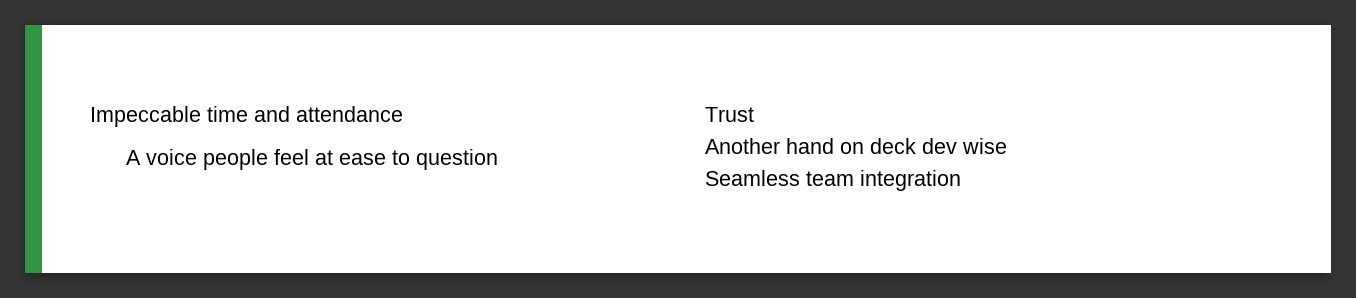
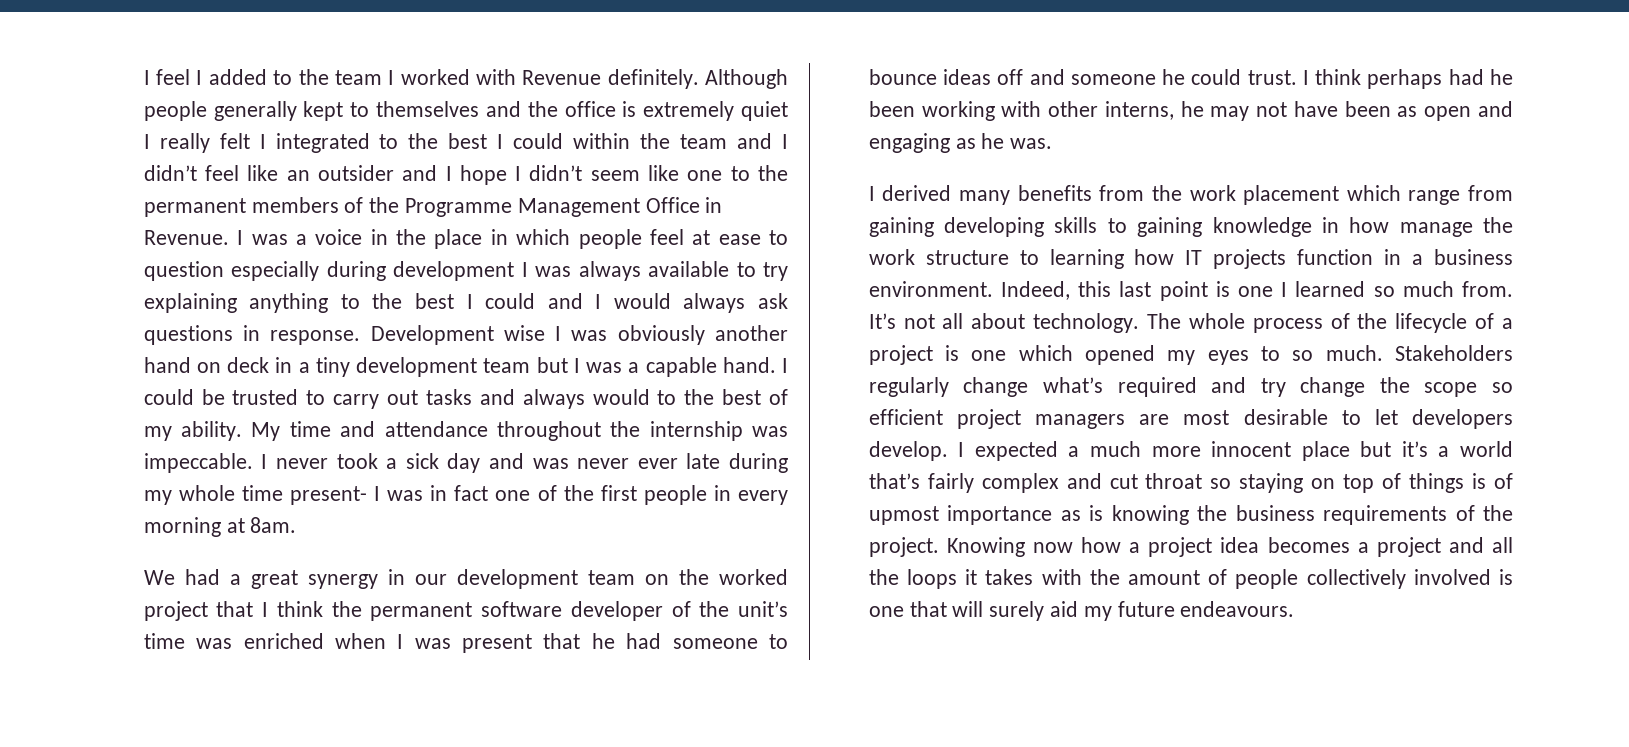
[90,106,403,127] [125,149,197,165] Impeccable time and attendance // A voice -> [143,69,788,89] [143,101,789,121] [143,133,788,153] [143,165,788,185] [143,197,723,217] [143,229,571,249] I feel I added to the team I worked with Revenue definitely. Although people generally kept to themselves and the office is extremely quiet I really felt I integrated to the best I could within the team and I didn’t feel like an outsider and I hope I didn’t seem like one to the permanent members of the Programme Management Office in Revenue. I was a voice in the place in which
[705,107,754,122] [705,138,1007,154] [705,170,961,191] // Trust // Another hand on deck dev wise // Seamless team integration -> [231,261,789,281] [143,293,789,313] [143,325,788,345] [143,357,789,377] [143,389,789,409] [143,421,788,441] [143,453,788,473] [143,485,789,505] [143,517,297,537] [143,569,788,589] [143,601,788,621] [143,633,788,653] [868,69,1514,89] [868,101,1514,121] [868,133,1053,153] [868,185,1513,205] [868,217,1513,237] [868,249,1513,269] [868,281,1513,301] [868,313,1513,333] [868,345,1514,365] [868,377,1513,397] [868,409,1513,429] [868,441,1514,461] [868,473,1513,493] [868,505,1513,525] [868,537,1513,557] [868,569,1513,589] [868,601,1295,621] especially during development I was always available to try explaining anything to the best I could and I would always ask questions in response. Development wise I was obviously another hand on deck in a tiny development team but I was a capable hand. I could be trusted to carry out tasks and always would to the best of my ability. My time and attendance throughout the internship was impeccable. I never took a sick day and was never ever late during my whole time present- I was in fact one of the first people in every morning at 8am. // We had a great synergy in our development team on the worked project that I think the permanent software developer of the unit’s time was enriched when I was present that he had someone to bounce ideas off and someone he could trust. I think perhaps had he been working with other interns, he may not have been as open and engaging as he was. // I derived many benefits from the work placement which range from gaining developing skills to gaining knowledge in how manage the work structure to learning how IT projects function in a business environment. Indeed, this last point is one I learned so much from. It’s not all about technology. The whole process of the lifecycle of a project is one which opened my eyes to so much. Stakeholders regularly change what’s required and try change the scope so efficient project managers are most desirable to let developers develop. I expected a much more innocent place but it’s a world that’s fairly complex and cut throat so staying on top of things is of upmost importance as is knowing the business requirements of the project. Knowing now how a project idea becomes a project and all the loops it takes with the amount of people collectively involved is one that will surely aid my future endeavours.

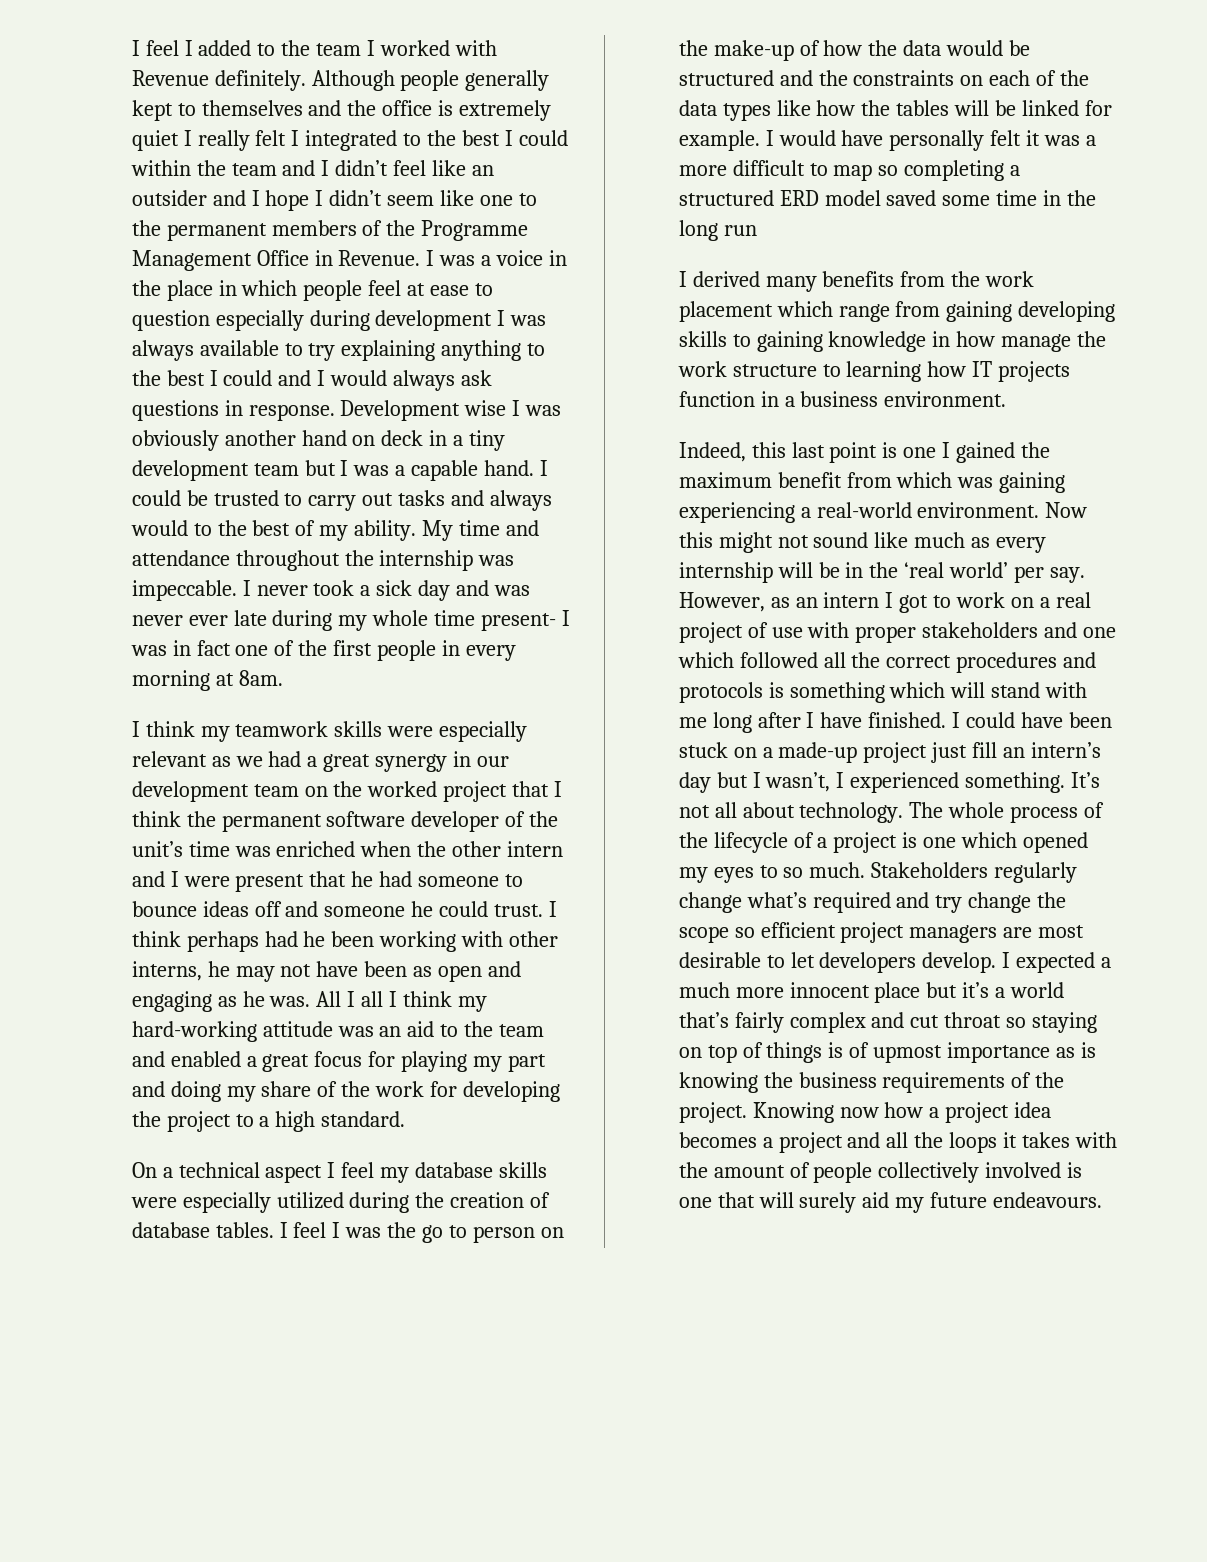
[143,570,175,585] We -> [131,721,528,742] [131,751,263,767] I think my teamwork skills were especially relevant as we
[397,634,451,649] I was -> [417,841,564,857] [131,871,230,887] the other intern and I were
(1053, 143) none -> [316,991,488,1012] [131,1021,545,1042] [131,1051,547,1072] [131,1081,561,1102] [131,1111,406,1132] [131,1162,548,1183] [130,1192,551,1213] [131,1222,565,1243] [678,40,1031,61] [678,70,1090,86] [678,100,1113,121] [678,130,1097,151] [678,160,1021,181] [678,190,1097,206] [678,220,757,241] All I all I think my hard-working attitude was an aid to the team and enabled a great focus for playing my part and doing my share of the work for developing the project to a high standard. // On a technical aspect I feel my database skills were especially utilized during the creation of database tables. I feel I was the go to person on the make-up of how the data would be structured and the constraints on each of the data types like how the tables will be linked for example. I would have personally felt it was a more difficult to map so completing a structured ERD model saved some time in the long run
(993, 289) none -> (1007, 399) //
[1295,281,1513,297] learned so much from. -> [956,442,1051,463] [678,472,1066,493] [678,502,1088,523] [678,532,1047,553] [678,562,1086,583] [678,592,1092,613] [678,622,1117,643] [677,652,1097,673] [678,682,1088,703] [678,712,1113,733] [678,742,1102,763] [678,772,1066,793] gained the maximum benefit from which was gaining experiencing a real-world environment. Now this might not sound like much as every internship will be in the ‘real world’ per say. However, as an intern I got to work on a real project of use with proper stakeholders and one which followed all the correct procedures and protocols is something which will stand with me long after I have finished. I could have been stuck on a made-up project just fill an intern’s day but I wasn’t, I experienced something.

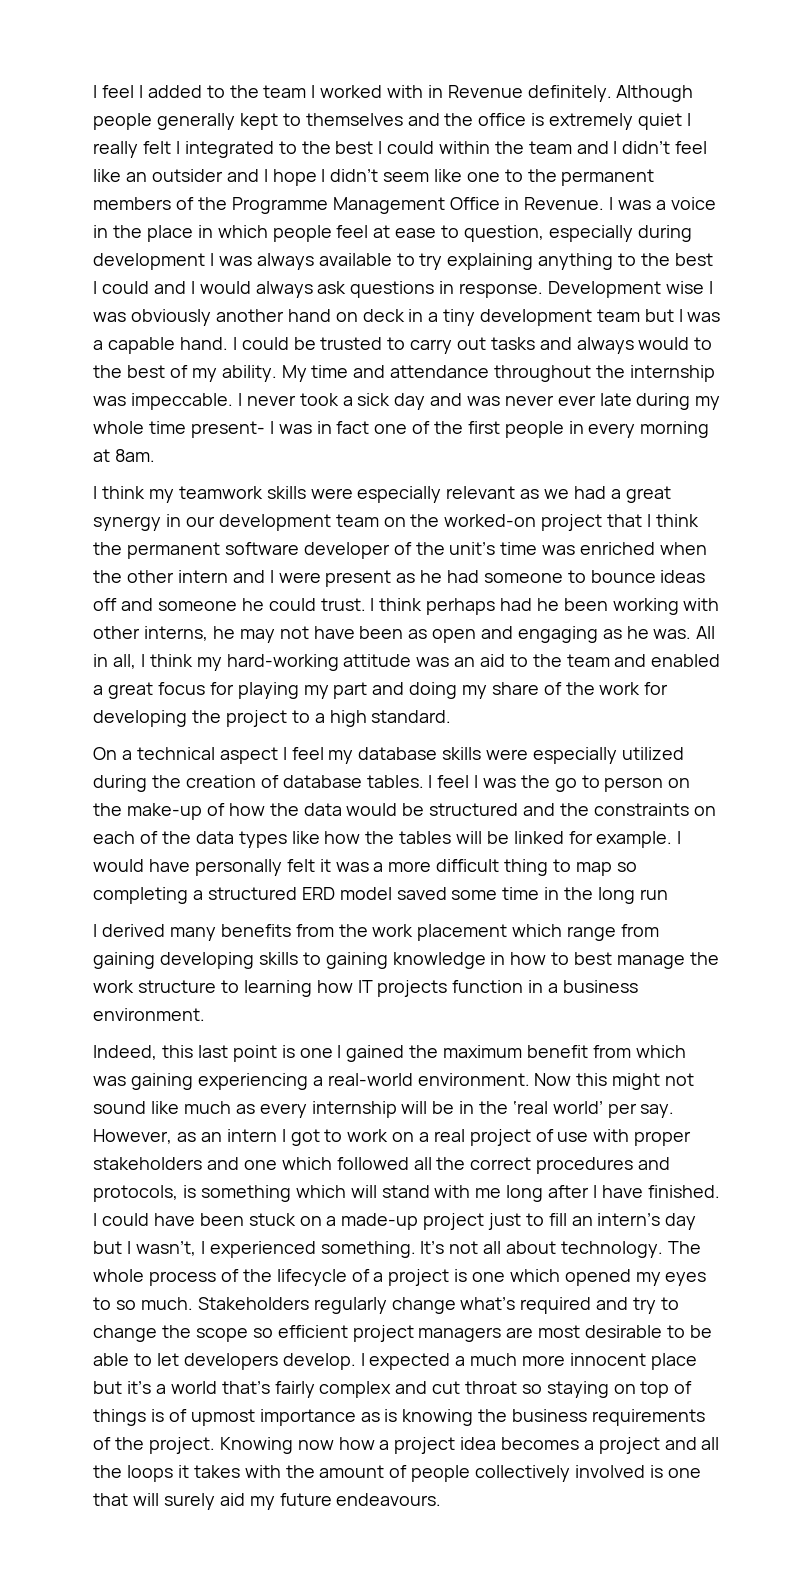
(498, 48) none -> [427,85,443,98] in
[131,310,210,331] question -> [463,225,544,242] question,
[367,781,438,797] worked -> [444,514,537,527] worked-on
[309,871,347,887] that -> [396,573,416,583] as
[347,991,384,1007] I all -> [93,654,137,669] in all,
(805, 168) none -> [503,859,548,876] thing
(996, 339) none -> [551,952,612,965] to best
[678,682,763,703] protocols -> [93,1185,179,1202] protocols,
(968, 752) none -> [525,1213,544,1226] to
(963, 904) none -> [660,1297,679,1310] to
(785, 961) none -> [689,1325,712,1338] [93,1353,153,1366] be able to

